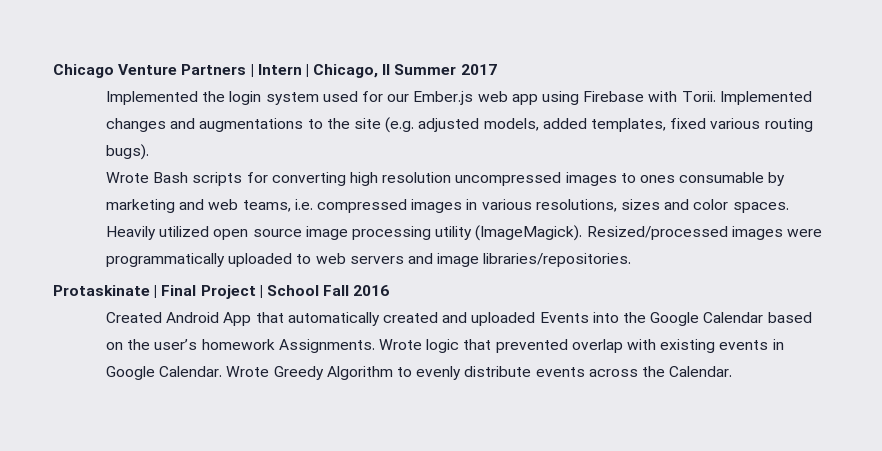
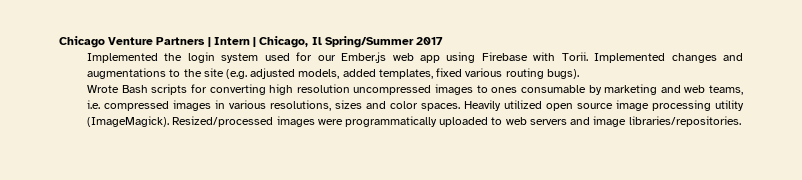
[394,64,457,75] Summer -> [324,36,414,48] Spring/Summer
[53,285,390,299] [106,312,812,326] [106,339,784,353] [106,366,733,380] // Protaskinate | Final Project | School Fall 2016 // Created Android App that automatically created and uploaded Events into the Google Calendar based on the user’s homework Assignments. Wrote logic that prevented overlap with existing events in Google Calendar. Wrote Greedy Algorithm to evenly distribute events across the Calendar. -> (741, 121) none

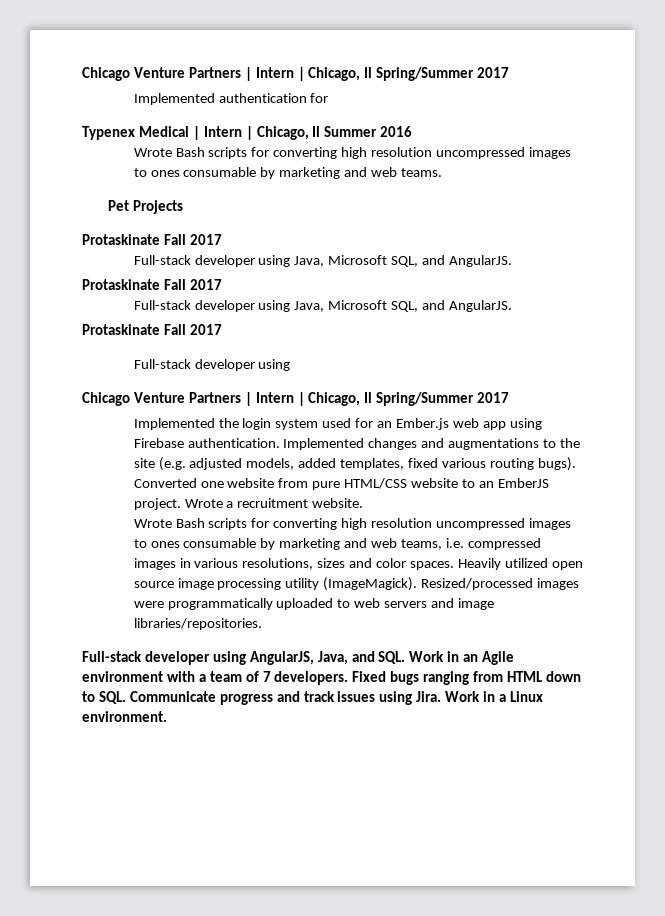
(444, 41) none -> [133,93,329,105] [82,126,413,140] [133,147,571,159] [133,167,443,179] [107,200,183,214] [82,234,222,245] [133,255,513,267] [82,279,222,290] [133,300,513,312] [82,324,222,335] [133,359,291,371] [82,392,510,406] // Implemented authentication for // Typenex Medical | Intern | Chicago, Il Summer 2016 // Wrote Bash scripts for converting high resolution uncompressed images to ones consumable by marketing and web teams. // Pet Projects // Protaskinate Fall 2017 // Full-stack developer using Java, Microsoft SQL, and AngularJS. // Protaskinate Fall 2017 // Full-stack developer using Java, Microsoft SQL, and AngularJS. // Protaskinate Fall 2017 // Full-stack developer using // Chicago Venture Partners | Intern | Chicago, Il Spring/Summer 2017
[317,55,336,61] our -> [377,421,393,428] an
[533,52,588,61] with Torii. -> [187,438,280,448] authentication.
(579, 74) none -> [133,478,549,490] [133,498,364,510] Converted one website from pure HTML/CSS website to an EmberJS project. Wrote a recruitment website.
(741, 121) none -> [82,651,515,665] [82,671,581,685] [82,691,543,705] [82,711,167,722] // Full-stack developer using AngularJS, Java, and SQL. Work in an Agile environment with a team of 7 developers. Fixed bugs ranging from HTML down to SQL. Communicate progress and track issues using Jira. Work in a Linux environment.

